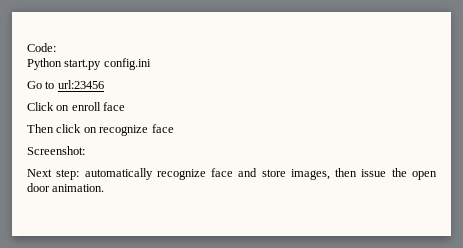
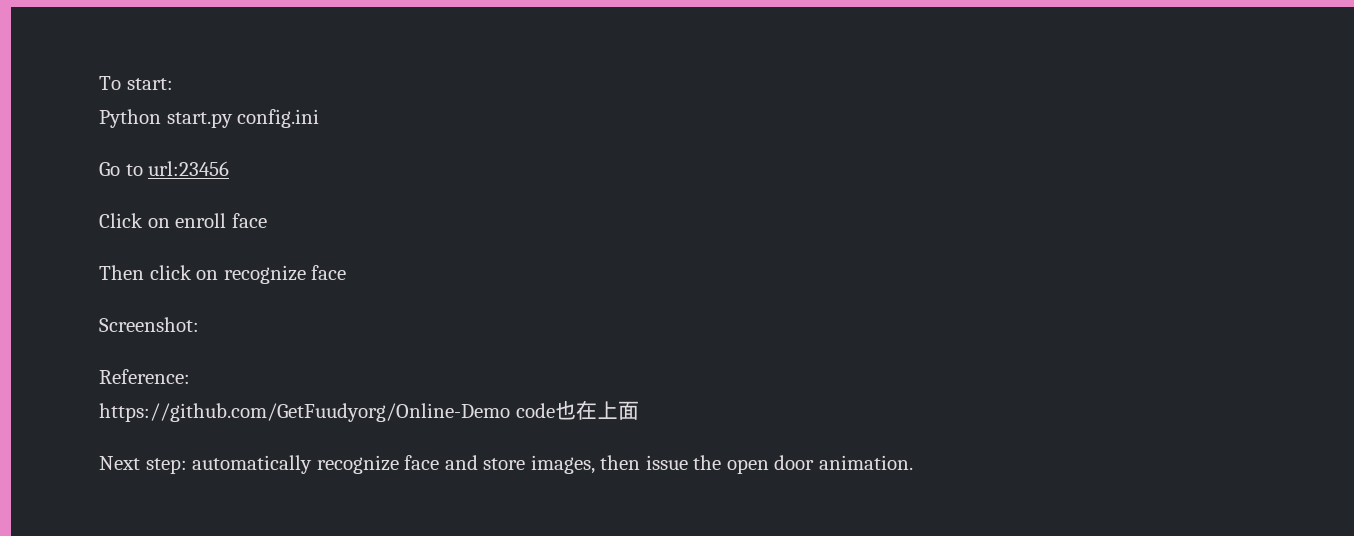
[27,43,56,52] Code: -> [99,76,173,90] To start:
(85, 150) none -> [99,369,190,384] [99,400,639,422] // Reference: // https://github.com/GetFuudyorg/Online-Demo code也在上面

